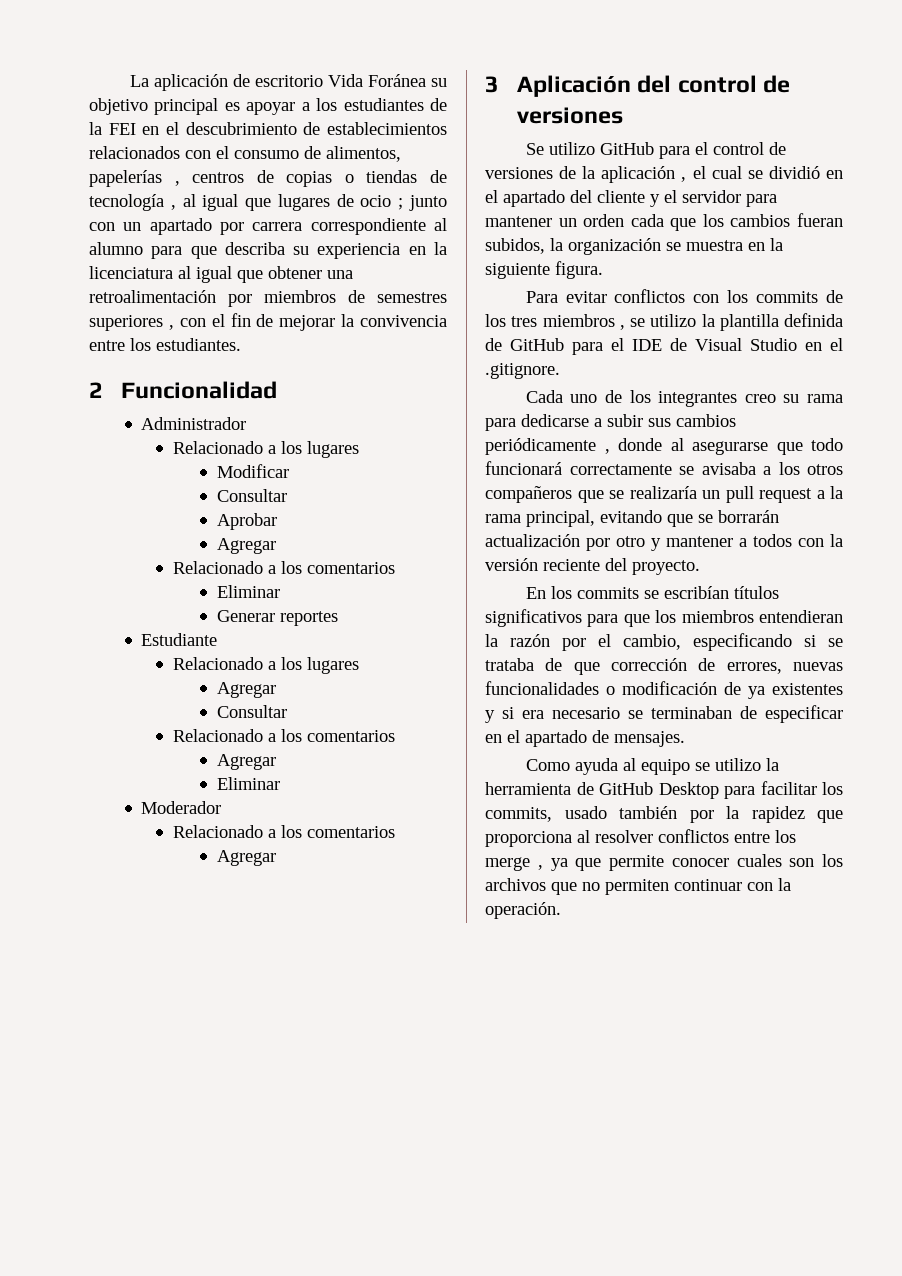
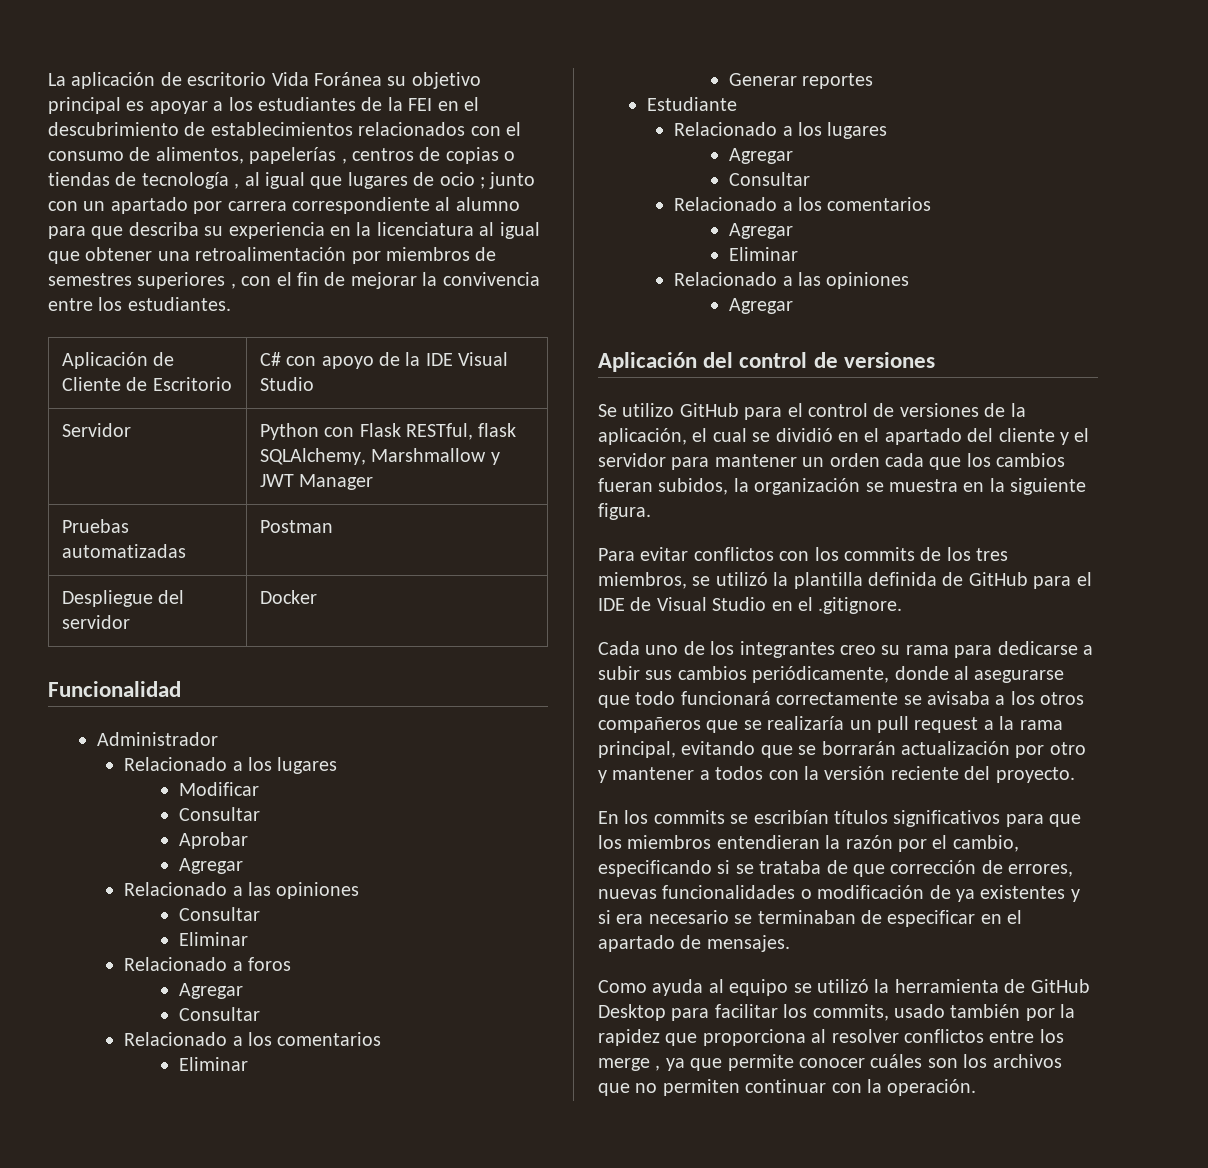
[89,382,103,398] // 2 -> [61,352,175,369] [61,377,232,391] [259,352,509,369] [259,377,314,391] [61,423,131,437] [259,423,517,440] [259,448,500,465] [259,474,374,490] [61,519,129,533] [61,544,186,558] [259,520,333,533] [61,590,185,607] [61,615,130,629] [259,590,317,604] // Aplicación de Cliente de Escritorio | C# con apoyo de la IDE Visual Studio // Servidor | Python con Flask RESTful, flask SQLAlchemy, Marshmallow y JWT Manager // Pruebas automatizadas | Postman // Despliegue del servidor | Docker //
(276, 546) none -> [124,882,360,899] [178,907,260,921] [178,932,248,946] [124,957,292,971] [178,983,243,999] [178,1007,260,1021] // Relacionado a las opiniones // Consultar // Eliminar // Relacionado a foros // Agregar // Consultar
[141,801,222,814] [173,825,396,838] [216,850,276,866] [485,76,499,93] // Moderador // Relacionado a los comentarios // Agregar // 3 -> [674,272,910,289] [728,298,793,314] // Relacionado a las opiniones // Agregar //
[601,166,687,183] aplicación , -> [598,428,687,445] aplicación,
[542,314,697,330] miembros , se utilizo -> [598,572,768,589] miembros, se utilizó
[485,438,610,455] periódicamente , -> [752,666,890,683] periódicamente,
[714,758,761,771] utilizo -> [817,979,869,993] utilizó
[736,854,782,867] cuales -> [870,1054,923,1068] cuáles

